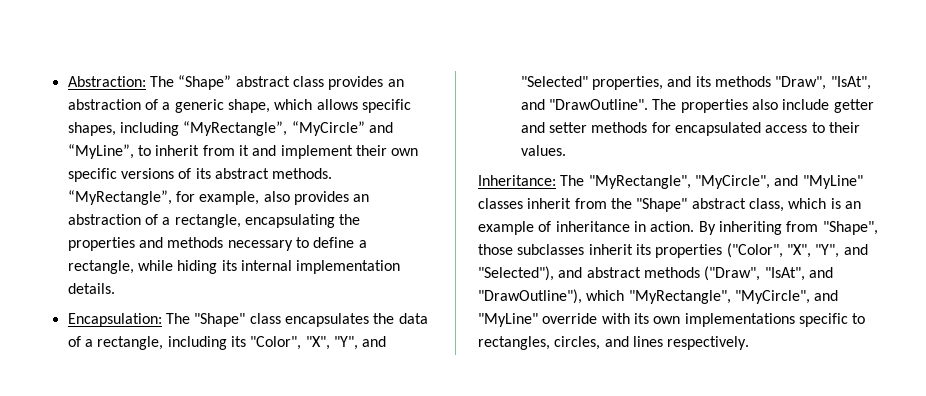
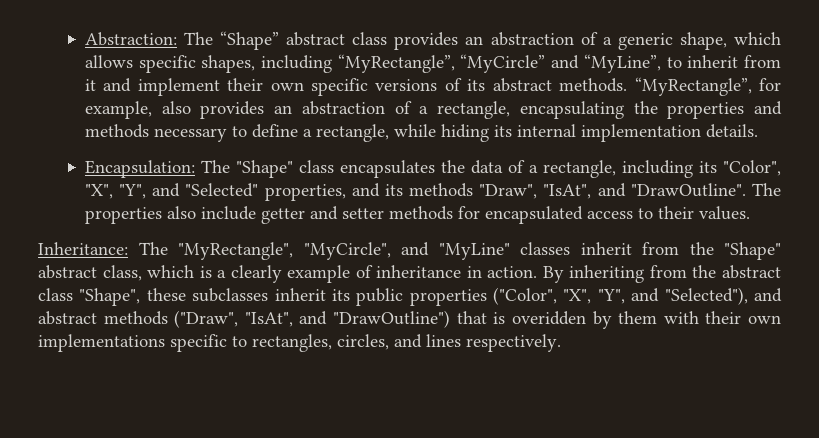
[844,201,861,209] an -> [217,265,282,283] a clearly
[822,221,878,235] [478,244,513,255] "Shape", those -> [692,265,781,279] [38,288,186,306] the abstract class "Shape", these
(651, 249) none -> [356,288,404,306] public
[478,289,839,304] [478,313,649,327] "DrawOutline"), which "MyRectangle", "MyCircle", and "MyLine" override with its -> [333,310,742,329] "DrawOutline") that is overidden by them with their

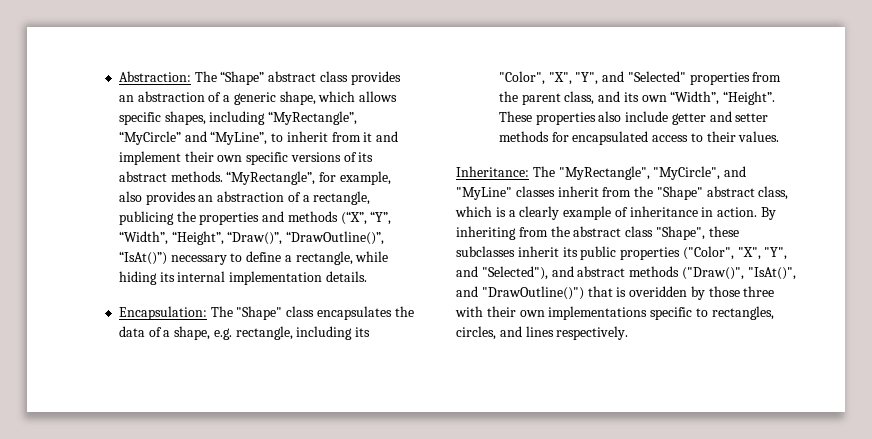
[519,101,624,119] encapsulating -> [118,211,174,225] publicing
(149, 131) none -> [340,211,392,225] [118,231,385,245] [118,251,167,265] (“X”, “Y”, “Width”, “Height”, “Draw()”, “DrawOutline()”, “IsAt()”)
(538, 169) none -> [174,326,232,340] shape, e.g.
[264,183,781,201] properties, and its methods "Draw", "IsAt", and "DrawOutline". The -> [689,72,782,85] [498,91,776,105] [498,111,532,122] properties from the parent class, and its own “Width”, “Height”. These
[174,310,451,328] ("Draw", "IsAt", and "DrawOutline") -> [681,267,796,280] [456,286,584,300] ("Draw()", "IsAt()", and "DrawOutline()")
[618,311,658,324] them -> [708,286,775,297] those three

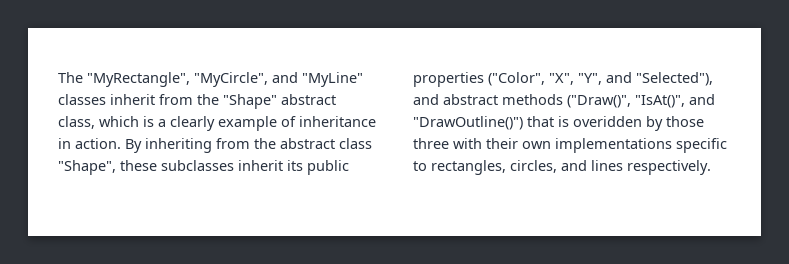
[118,71,401,85] [118,91,398,105] [118,111,358,125] [118,131,399,145] [118,151,374,165] [118,171,391,185] [118,191,371,205] [118,211,392,225] [118,231,385,245] [118,251,389,265] [118,271,367,285] [118,306,414,320] [118,326,371,340] [498,71,782,85] [498,91,776,105] [498,111,769,125] [498,131,780,145] [456,166,529,177] Abstraction: The “Shape” abstract class provides an abstraction of a generic shape, which allows specific shapes, including “MyRectangle”, “MyCircle” and “MyLine”, to inherit from it and implement their own specific versions of its abstract methods. “MyRectangle”, for example, also provides an abstraction of a rectangle, publicing the properties and methods (“X”, “Y”, “Width”, “Height”, “Draw()”, “DrawOutline()”, “IsAt()”) necessary to define a rectangle, while hiding its internal implementation details. // Encapsulation: The "Shape" class encapsulates the data of a shape, e.g. rectangle, including its "Color", "X", "Y", and "Selected" properties from the parent class, and its own “Width”, “Height”. These properties also include getter and setter methods for encapsulated access to their values. // Inheritance: -> (58, 77) none

